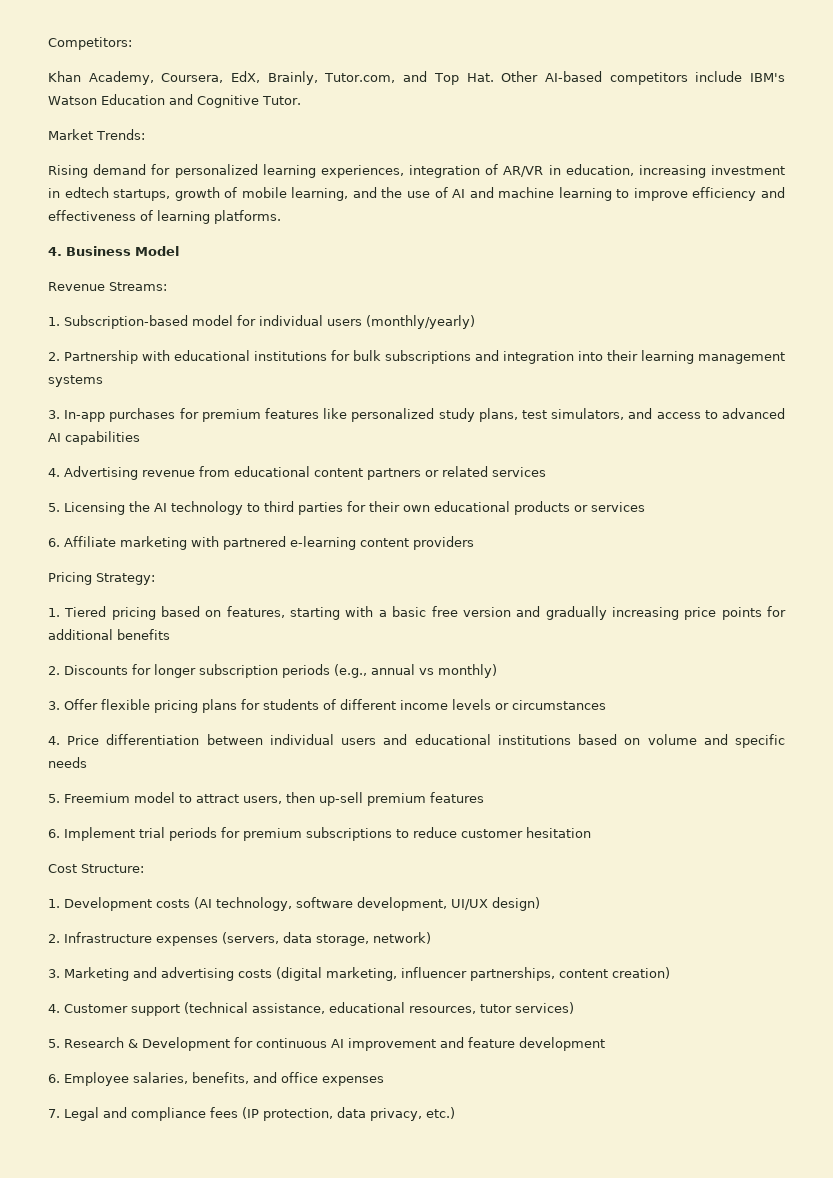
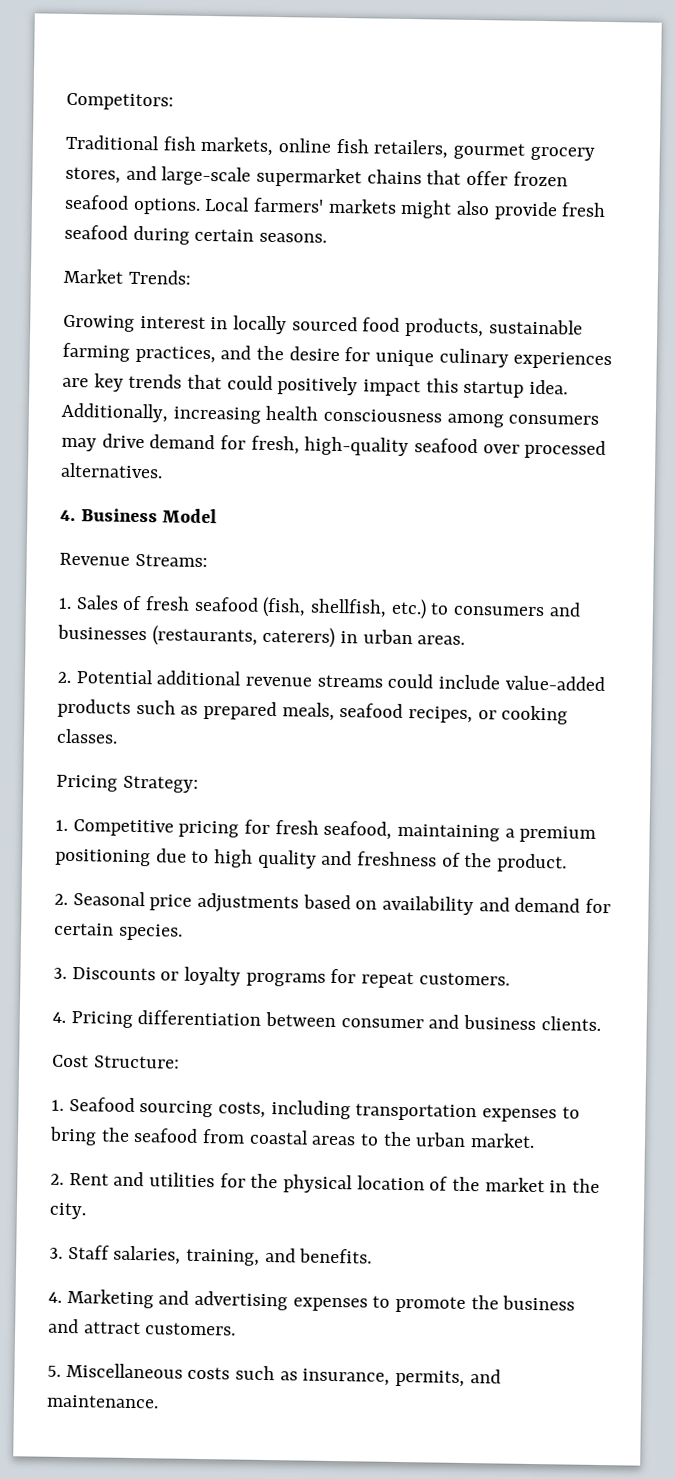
[48,71,785,85] [48,94,301,108] [48,129,145,140] [48,164,785,178] [48,187,785,201] [48,210,281,224] Khan Academy, Coursera, EdX, Brainly, Tutor.com, and Top Hat. Other AI-based competitors include IBM's Watson Education and Cognitive Tutor. // Market Trends: // Rising demand for personalized learning experiences, integration of AR/VR in education, increasing investment in edtech startups, growth of mobile learning, and the use of AI and machine learning to improve efficiency and effectiveness of learning platforms. -> [65,134,595,161] [65,165,568,188] [64,194,607,221] [64,224,328,245] [63,268,192,285] [63,314,583,338] [62,342,613,370] [62,373,569,398] [61,402,600,428] [61,433,607,460] [60,462,163,479] Traditional fish markets, online fish retailers, gourmet grocery stores, and large-scale supermarket chains that offer frozen seafood options. Local farmers' markets might also provide fresh seafood during certain seasons. // Market Trends: // Growing interest in locally sourced food products, sustainable farming practices, and the desire for unique culinary experiences are key trends that could positively impact this startup idea. Additionally, increasing health consciousness among consumers may drive demand for fresh, high-quality seafood over processed alternatives.
[64,315,475,329] [48,350,785,364] [48,375,103,387] [48,408,786,422] [48,431,140,445] [48,466,546,480] [48,501,645,515] [48,536,474,550] [48,572,155,585] [48,606,787,620] [48,629,170,640] [48,664,497,678] [48,699,606,713] [48,735,100,745] Subscription-based model for individual users (monthly/yearly) // 2. Partnership with educational institutions for bulk subscriptions and integration into their learning management systems // 3. In-app purchases for premium features like personalized study plans, test simulators, and access to advanced AI capabilities // 4. Advertising revenue from educational content partners or related services // 5. Licensing the AI technology to third parties for their own educational products or services // 6. Affiliate marketing with partnered e-learning content providers // Pricing Strategy: // 1. Tiered pricing based on features, starting with a basic free version and gradually increasing price points for additional benefits // 2. Discounts for longer subscription periods (e.g., annual vs monthly) // 3. Offer flexible pricing plans for students of different income levels or circumstances // 4. Price -> [75,595,581,620] [57,624,466,648] [57,669,605,692] [57,698,569,725] [56,728,118,744] [56,774,199,793] [55,819,597,843] [55,848,568,873] [54,891,612,916] [54,922,183,941] [53,966,510,989] [52,1011,133,1028] Sales of fresh seafood (fish, shellfish, etc.) to consumers and businesses (restaurants, caterers) in urban areas. // 2. Potential additional revenue streams could include value-added products such as prepared meals, seafood recipes, or cooking classes. // Pricing Strategy: // 1. Competitive pricing for fresh seafood, maintaining a premium positioning due to high quality and freshness of the product. // 2. Seasonal price adjustments based on availability and demand for certain species. // 3. Discounts or loyalty programs for repeat customers. // 4. Pricing
[269,734,786,748] [48,757,87,768] [48,792,484,806] [48,827,591,841] [48,864,144,873] [48,897,540,911] [48,932,431,946] [48,967,670,981] [48,1002,574,1016] [48,1037,605,1051] [48,1072,384,1086] [48,1107,455,1121] individual users and educational institutions based on volume and specific needs // 5. Freemium model to attract users, then up-sell premium features // 6. Implement trial periods for premium subscriptions to reduce customer hesitation // Cost Structure: // 1. Development costs (AI technology, software development, UI/UX design) // 2. Infrastructure expenses (servers, data storage, network) // 3. Marketing and advertising costs (digital marketing, influencer partnerships, content creation) // 4. Customer support (technical assistance, educational resources, tutor services) // 5. Research & Development for continuous AI improvement and feature development // 6. Employee salaries, benefits, and office expenses // 7. Legal and compliance fees (IP protection, data privacy, etc.) -> [340,1014,601,1031] [52,1054,180,1069] [51,1097,580,1123] [49,1126,536,1149] [50,1171,601,1194] [49,1202,87,1220] [49,1245,373,1266] [48,1288,576,1313] [48,1318,237,1336] [47,1362,501,1387] [46,1394,159,1409] consumer and business clients. // Cost Structure: // 1. Seafood sourcing costs, including transportation expenses to bring the seafood from coastal areas to the urban market. // 2. Rent and utilities for the physical location of the market in the city. // 3. Staff salaries, training, and benefits. // 4. Marketing and advertising expenses to promote the business and attract customers. // 5. Miscellaneous costs such as insurance, permits, and maintenance.

